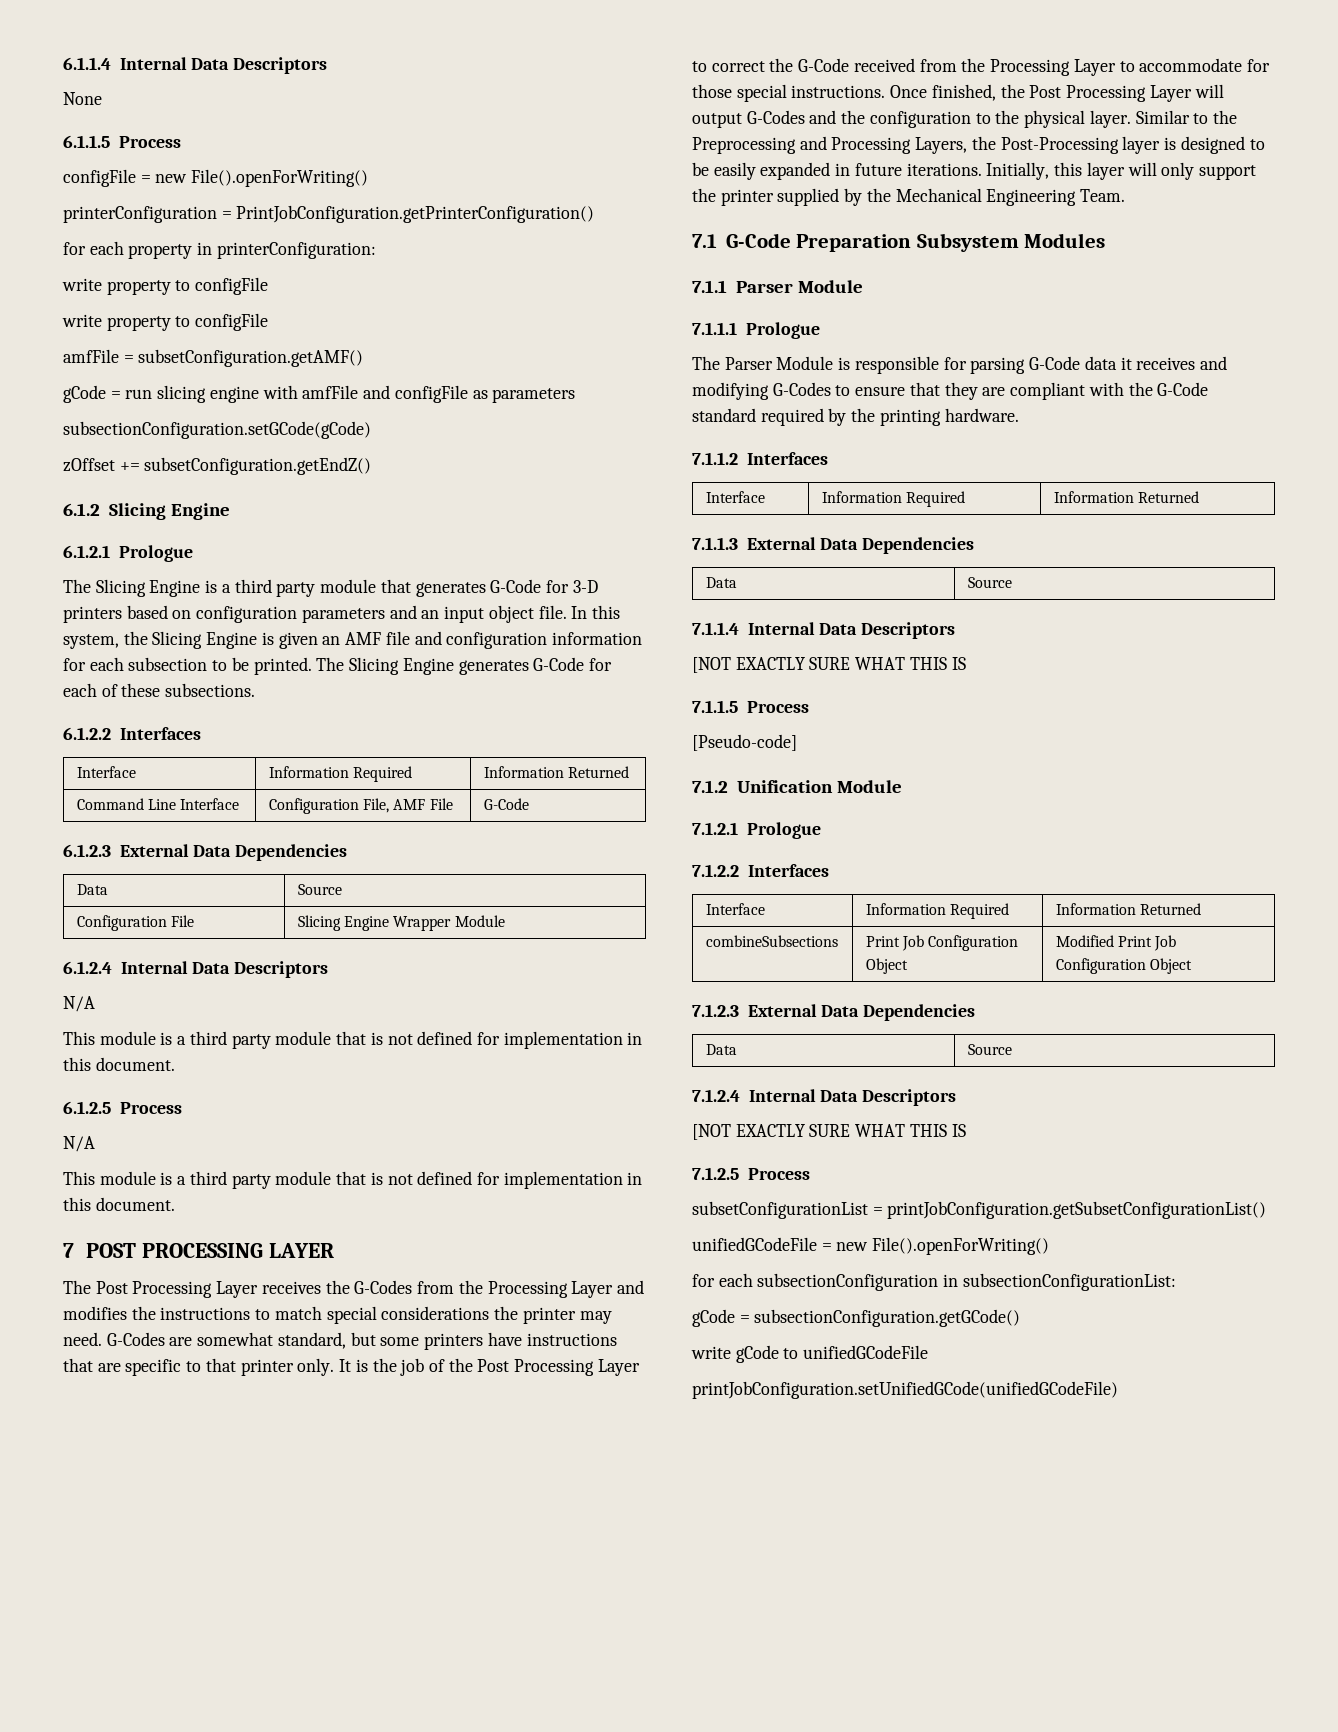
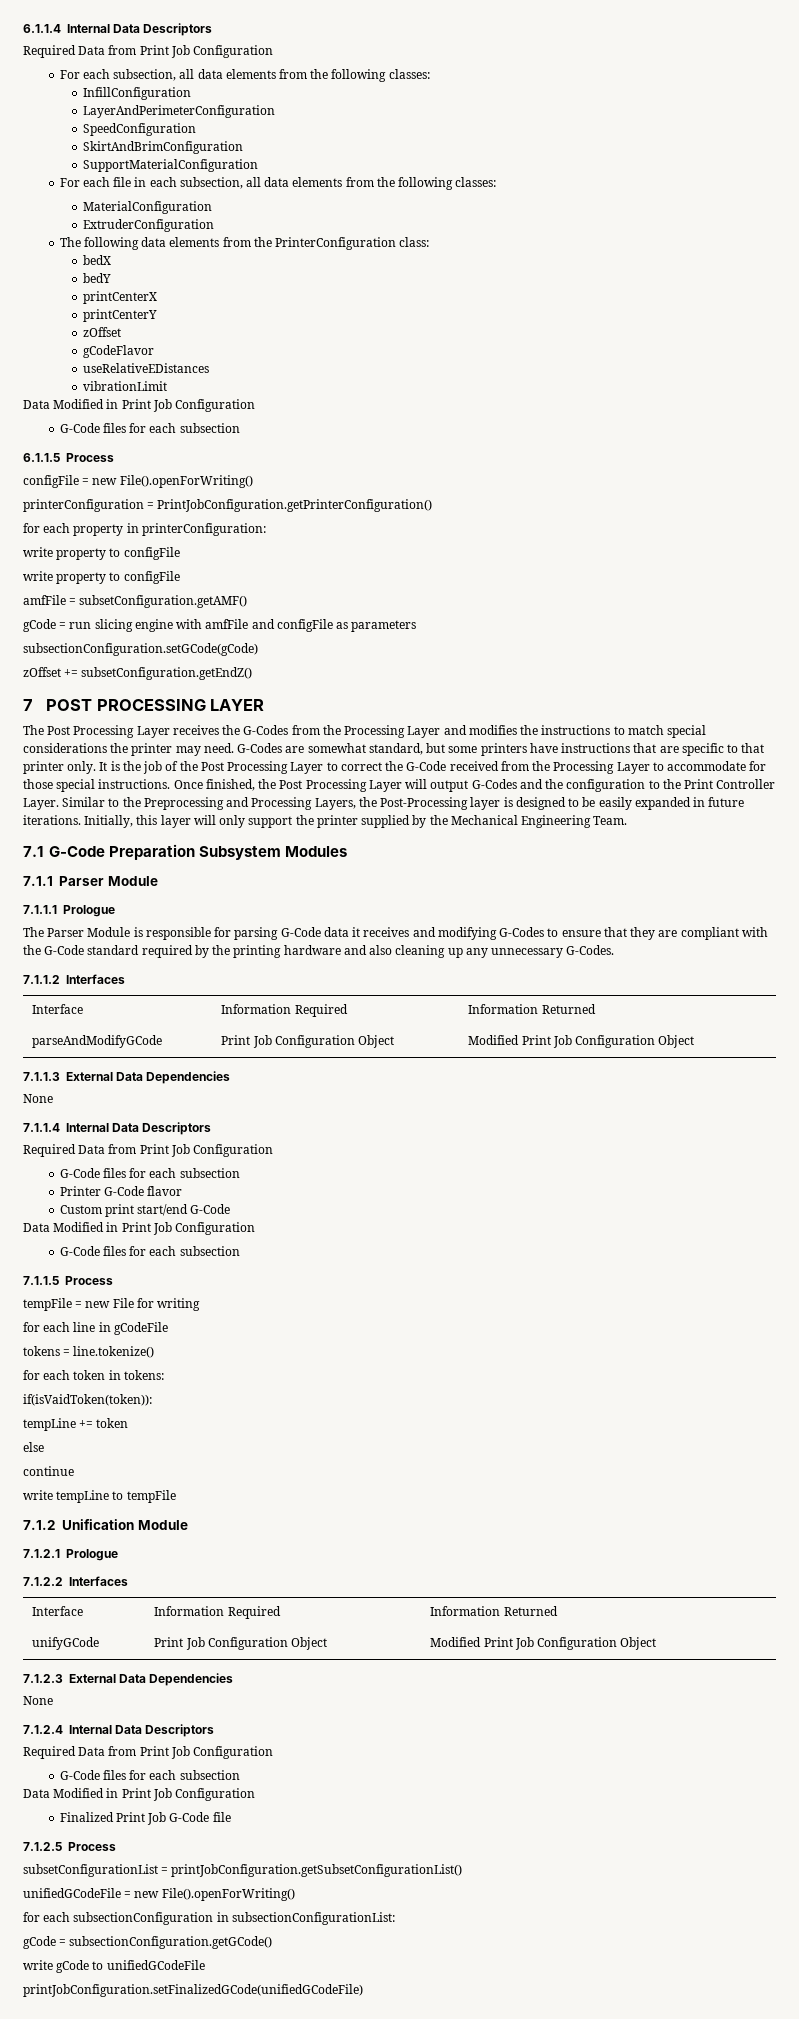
[63,92,102,105] // None -> [23,45,274,58] [59,69,430,82] [82,87,191,100] [82,105,275,118] [82,123,196,136] [82,141,243,154] [82,159,258,172] [59,177,497,190] [82,201,212,214] [82,219,214,232] [59,237,430,250] [82,255,111,265] [82,273,111,283] [82,291,157,304] [82,309,157,322] [82,327,121,337] [82,345,154,358] [82,363,209,373] [82,381,167,391] [23,399,256,412] [59,423,240,433] // Required Data from Print Job Configuration // For each subsection, all data elements from the following classes: // InfillConfiguration // LayerAndPerimeterConfiguration // SpeedConfiguration // SkirtAndBrimConfiguration // SupportMaterialConfiguration // For each file in each subsection, all data elements from the following classes: // MaterialConfiguration // ExtruderConfiguration // The following data elements from the PrinterConfiguration class: // bedX // bedY // printCenterX // printCenterY // zOffset // gCodeFlavor // useRelativeEDistances // vibrationLimit // Data Modified in Print Job Configuration // G-Code files for each subsection
[63,503,230,520] [63,545,193,562] [63,579,598,597] [63,605,620,623] [63,631,642,649] [63,657,612,675] [63,683,256,697] [63,727,201,740] [76,766,136,778] [268,766,412,782] [483,766,629,778] [76,798,240,810] [268,798,453,814] [483,798,529,810] [63,844,348,861] [76,884,108,895] [297,884,342,895] [76,915,194,931] [297,915,505,931] [63,961,329,978] [63,996,95,1012] [63,1031,643,1049] [63,1057,175,1071] [63,1101,182,1114] [63,1136,95,1152] [63,1171,643,1189] [63,1197,175,1211] // 6.1.2 Slicing Engine // 6.1.2.1 Prologue // The Slicing Engine is a third party module that generates G-Code for 3-D printers based on configuration parameters and an input object file. In this system, the Slicing Engine is given an AMF file and configuration information for each subsection to be printed. The Slicing Engine generates G-Code for each of these subsections. // 6.1.2.2 Interfaces // Interface | Information Required | Information Returned // Command Line Interface | Configuration File, AMF File | G-Code // 6.1.2.3 External Data Dependencies // Data | Source // Configuration File | Slicing Engine Wrapper Module // 6.1.2.4 Internal Data Descriptors // N/A // This module is a third party module that is not defined for implementation in this document. // 6.1.2.5 Process // N/A // This module is a third party module that is not defined for implementation in this document. -> (253, 673) none
[1024,110,1131,128] physical layer. -> [684,779,776,789] [23,798,59,810] Print Controller Layer.
[944,408,1019,422] hardware. -> [283,945,615,958] hardware and also cleaning up any unnecessary G-Codes.
(1199, 497) none -> [32,1035,163,1048] [221,1035,395,1048] [468,1035,695,1048] // parseAndModifyGCode | Print Job Configuration Object | Modified Print Job Configuration Object
[705,577,737,588] [967,577,1012,588] // Data | Source -> [23,1094,53,1103] // None
[692,657,966,673] [692,700,809,713] [692,734,797,751] [NOT EXACTLY SURE WHAT THIS IS // 7.1.1.5 Process // [Pseudo-code] -> [23,1144,274,1157] [59,1168,240,1178] [59,1186,183,1196] [59,1204,231,1217] [23,1222,256,1235] [59,1246,240,1256] [23,1276,113,1285] [23,1298,201,1311] [23,1322,168,1335] [23,1346,155,1358] [23,1370,164,1380] [23,1394,152,1406] [23,1418,129,1431] [23,1442,44,1452] [23,1466,74,1476] [23,1490,176,1503] Required Data from Print Job Configuration // G-Code files for each subsection // Printer G-Code flavor // Custom print start/end G-Code // Data Modified in Print Job Configuration // G-Code files for each subsection // 7.1.1.5 Process // tempFile = new File for writing // for each line in gCodeFile // tokens = line.tokenize() // for each token in tokens: // if(isVaidToken(token)): // tempLine += token // else // continue // write tempLine to tempFile
[705,935,838,947] combineSubsections -> [32,1637,100,1650] unifyGCode
[705,1044,737,1055] [967,1044,1012,1055] // Data | Source -> [23,1696,53,1705] // None
[692,1124,966,1140] [NOT EXACTLY SURE WHAT THIS IS -> [23,1746,274,1759] [59,1770,240,1780] [23,1788,256,1801] [59,1812,231,1825] Required Data from Print Job Configuration // G-Code files for each subsection // Data Modified in Print Job Configuration // Finalized Print Job G-Code file
[692,1381,1118,1399] printJobConfiguration.setUnifiedGCode(unifiedGCodeFile) -> [23,1984,363,1997] printJobConfiguration.setFinalizedGCode(unifiedGCodeFile)

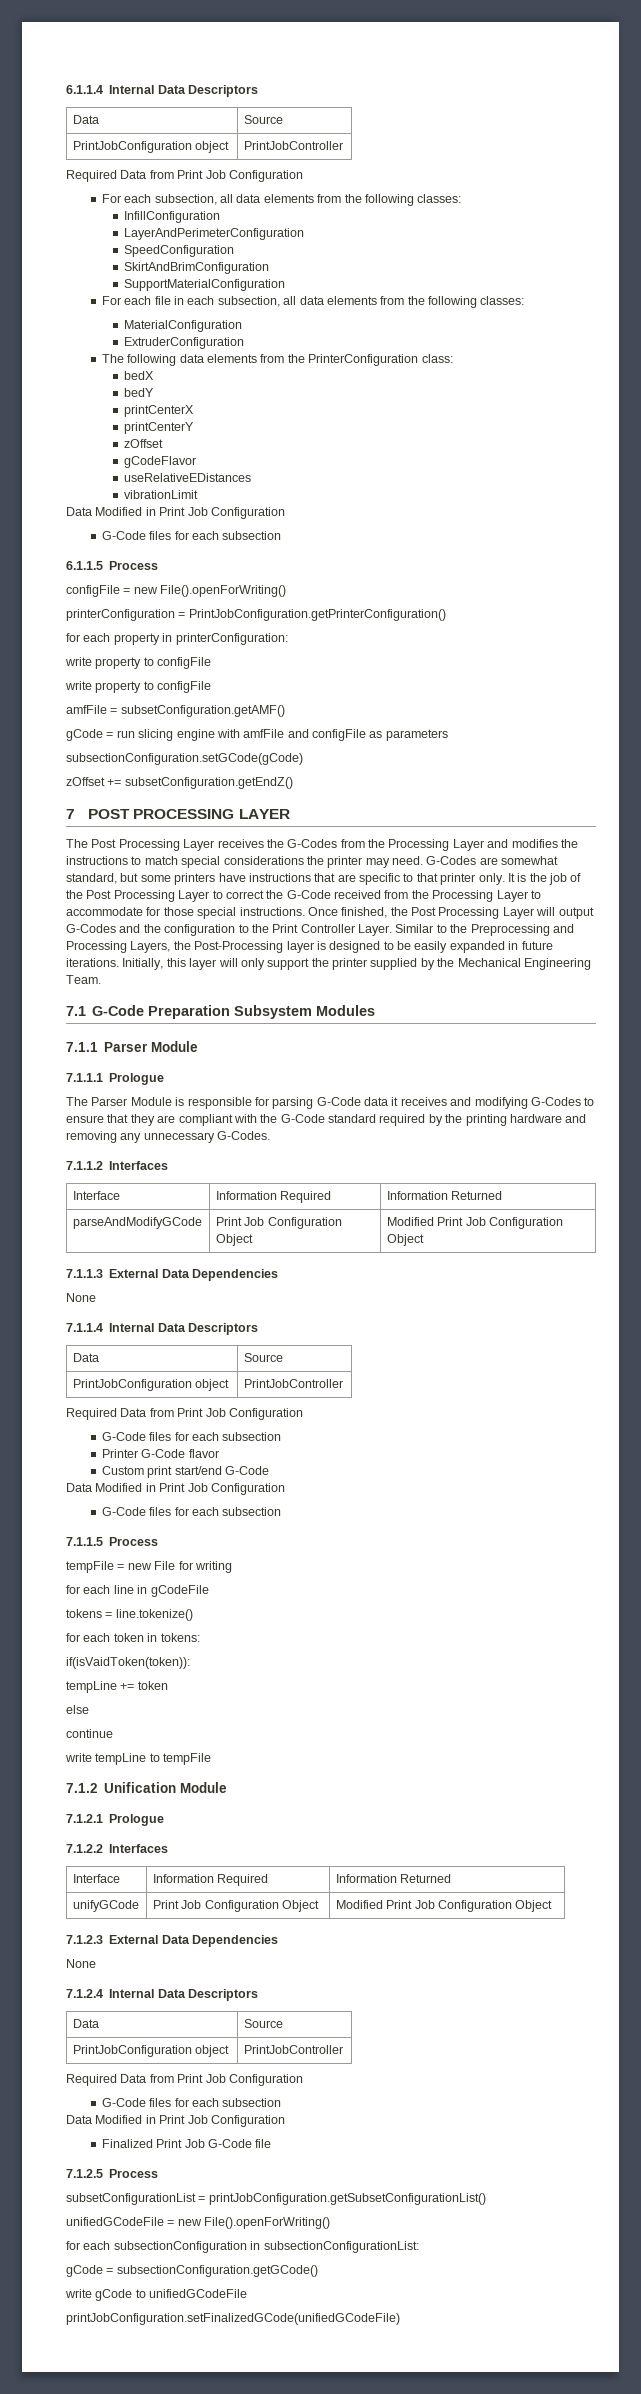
(213, 29) none -> [72,115,99,124] [243,115,283,124] [72,141,230,153] [243,141,343,150] // Data | Source // PrintJobConfiguration object | PrintJobController
[369,945,463,958] also cleaning up -> [66,1131,117,1143] removing
(212, 1128) none -> [72,1353,99,1362] [243,1353,283,1362] [72,1379,230,1391] [243,1379,343,1388] // Data | Source // PrintJobConfiguration object | PrintJobController
(215, 1730) none -> [72,2019,99,2028] [243,2019,283,2028] [72,2045,230,2057] [243,2045,343,2054] // Data | Source // PrintJobConfiguration object | PrintJobController

